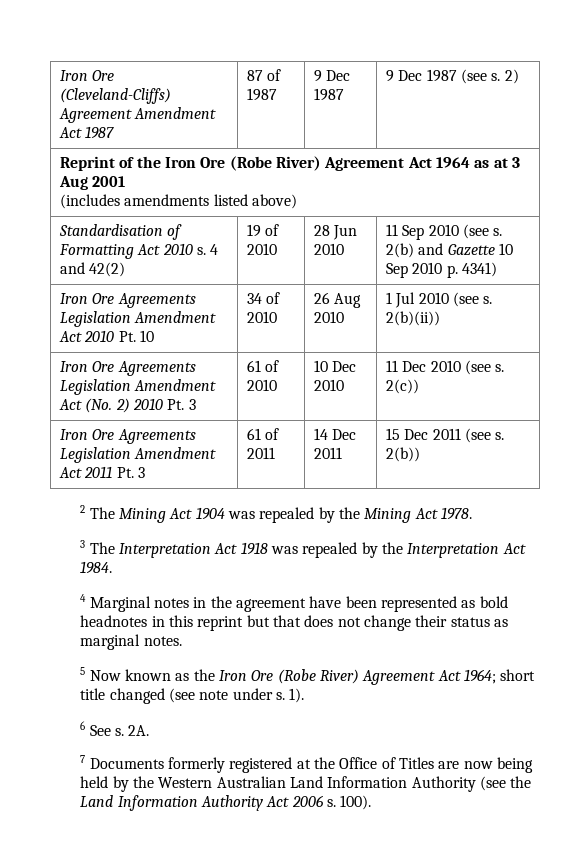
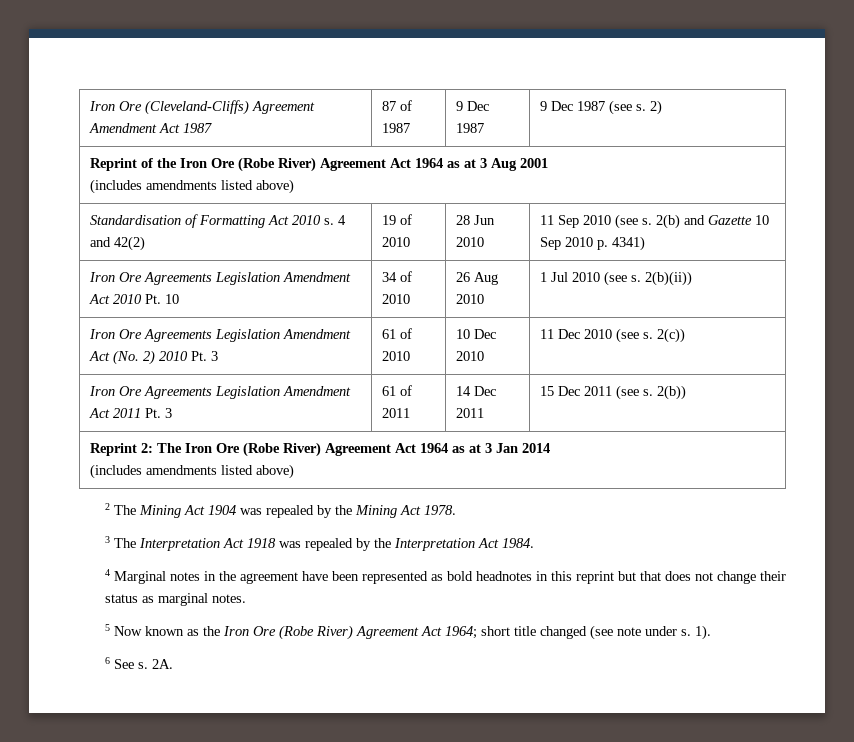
(421, 454) none -> [89,442,550,457] [89,464,294,479] // Reprint 2: The Iron Ore (Robe River) Agreement Act 1964 as at 3 Jan 2014 // (includes amendments listed above)
[80,755,533,773] [80,776,532,792] [80,795,372,811] // 7 Documents formerly registered at the Office of Titles are now being held by the Western Australian Land Information Authority (see the Land Information Authority Act 2006 s. 100). -> (173, 664) none

